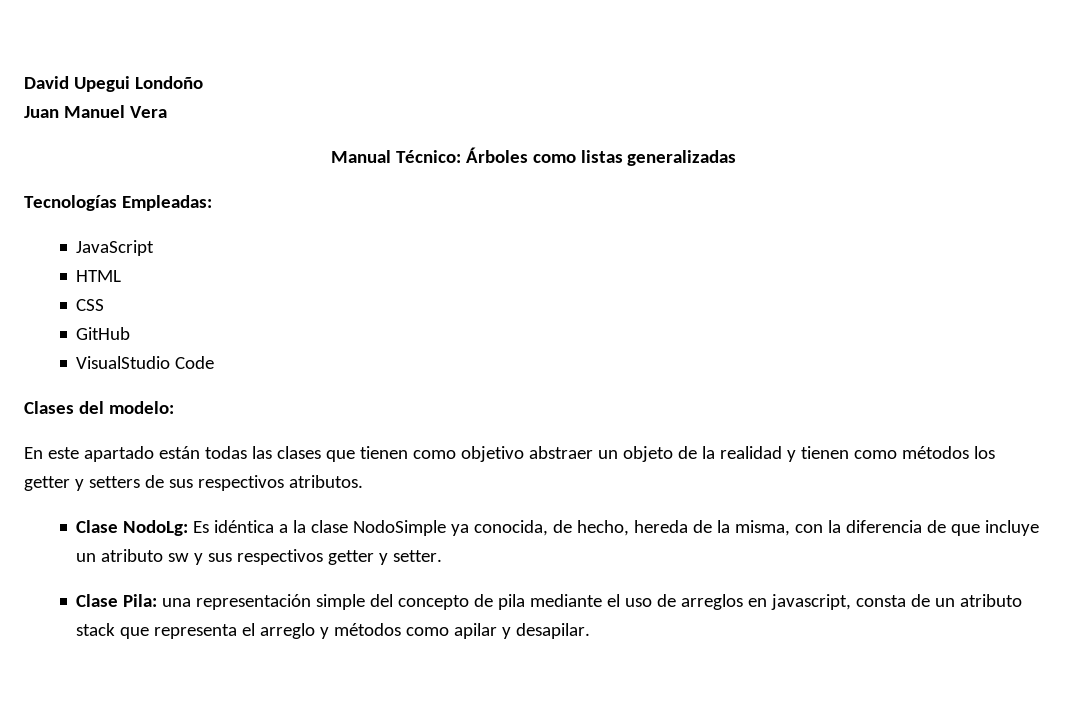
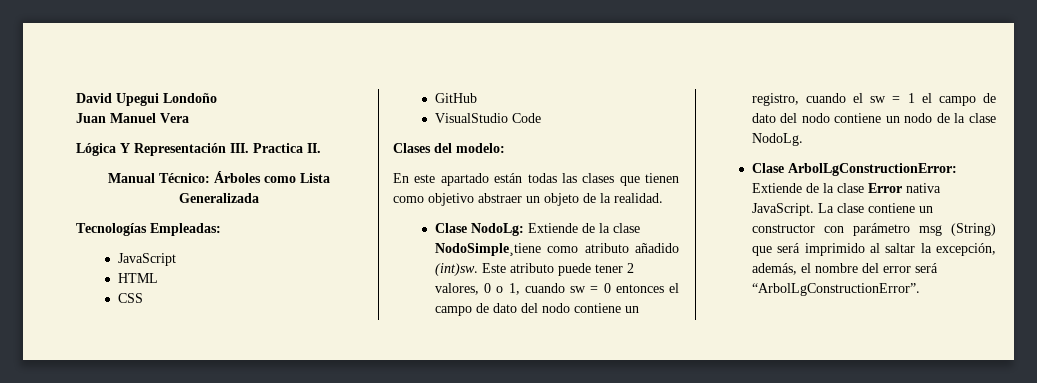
(167, 112) none -> [76,143,321,156] // Lógica Y Representación III. Practica II.
[580,150,737,166] listas generalizadas -> [300,173,330,183] [179,193,259,203] Lista Generalizada
[719,446,995,462] [24,475,363,491] [76,520,1040,536] [76,549,443,565] [76,594,1023,610] [76,623,591,639] realidad y tienen como métodos los getter y setters de sus respectivos atributos. // Clase NodoLg: Es idéntica a la clase NodoSimple ya conocida, de hecho, hereda de la misma, con la diferencia de que incluye un atributo sw y sus respectivos getter y setter. // Clase Pila: una representación simple del concepto de pila mediante el uso de arreglos en javascript, consta de un atributo stack que representa el arreglo y métodos como apilar y desapilar. -> [614,193,663,203] [434,223,640,236] [434,243,679,256] [434,263,634,276] [434,283,679,295] [434,303,639,316] [751,93,996,106] [751,113,996,123] [751,133,803,146] [751,163,957,176] [751,183,941,193] [751,203,933,216] [751,223,996,236] [751,243,996,256] [751,263,938,275] [751,283,920,296] realidad. // Clase NodoLg: Extiende de la clase NodoSimple¸tiene como atributo añadido (int)sw. Este atributo puede tener 2 valores, 0 o 1, cuando sw = 0 entonces el campo de dato del nodo contiene un registro, cuando el sw = 1 el campo de dato del nodo contiene un nodo de la clase NodoLg. // Clase ArbolLgConstructionError: Extiende de la clase Error nativa JavaScript. La clase contiene un constructor con parámetro msg (String) que será imprimido al saltar la excepción, además, el nombre del error será “ArbolLgConstructionError”.

